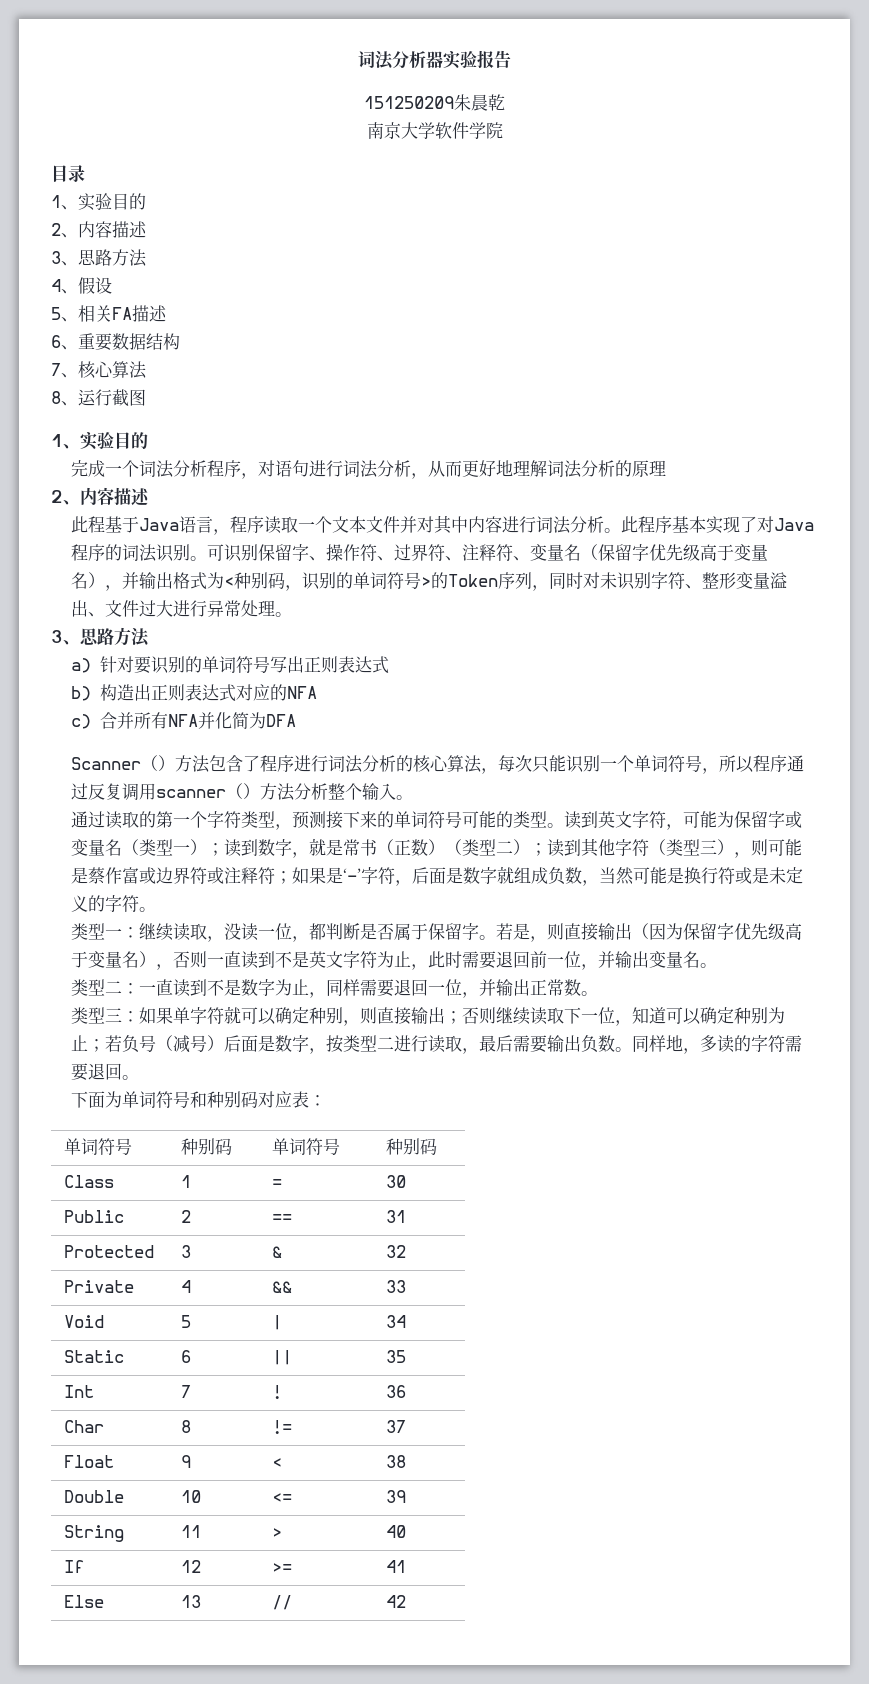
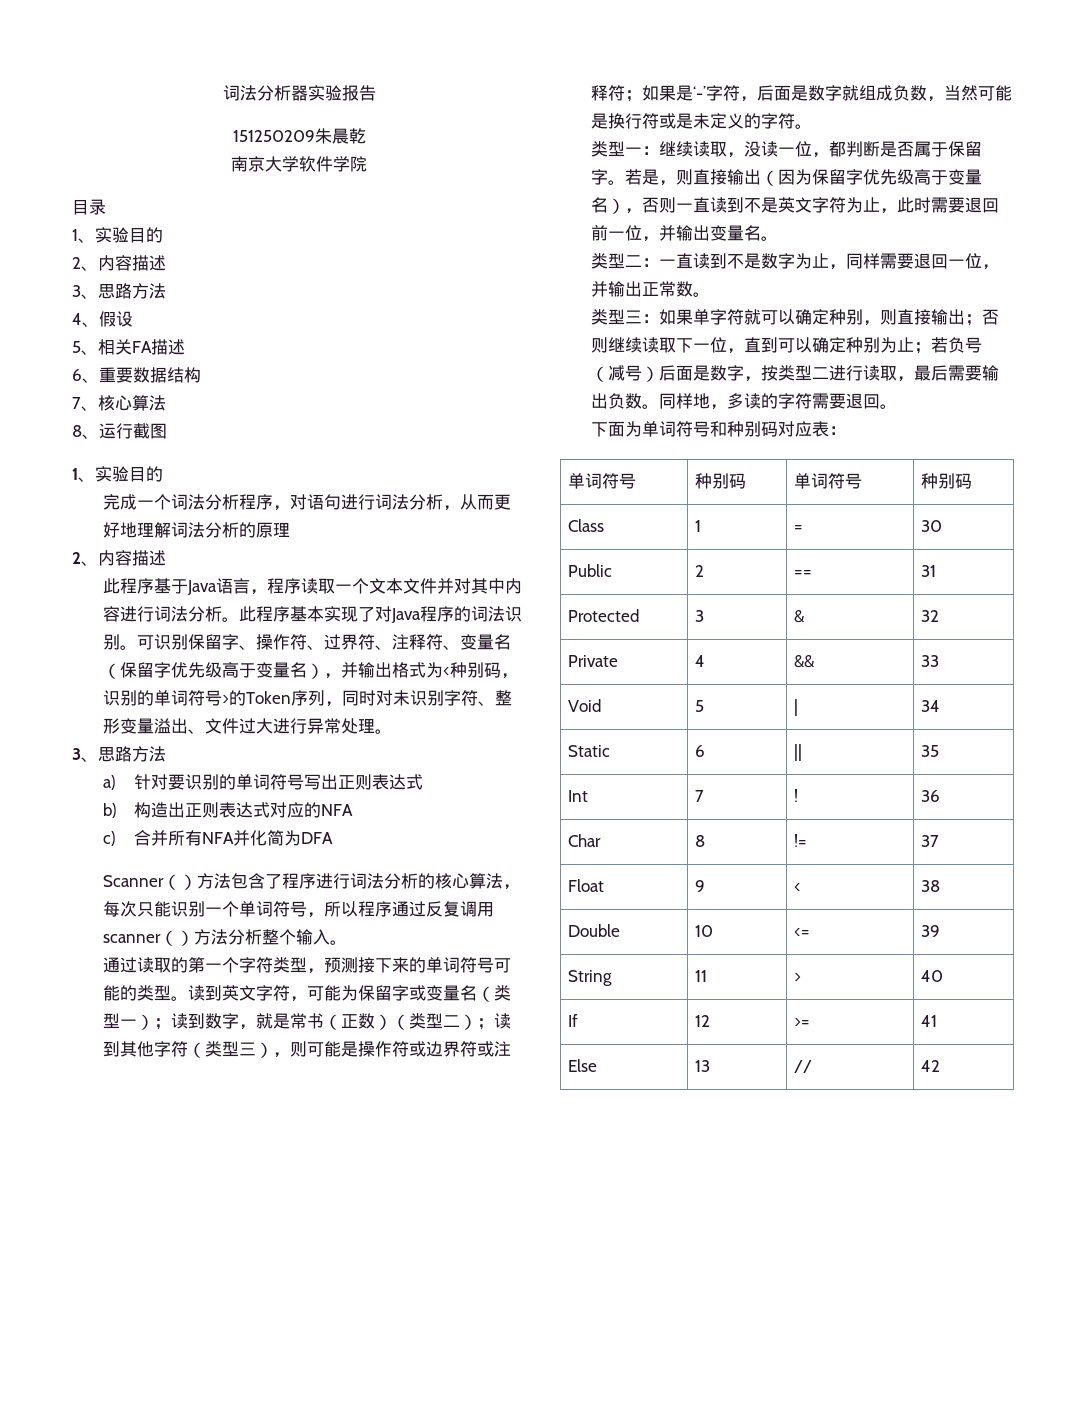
(106, 524) none -> [137,578,155,594] 序
[88,867,140,884] 蔡作富 -> [358,1041,410,1057] 操作符
[632,1007,667,1024] 知道 -> [744,337,779,353] 直到

